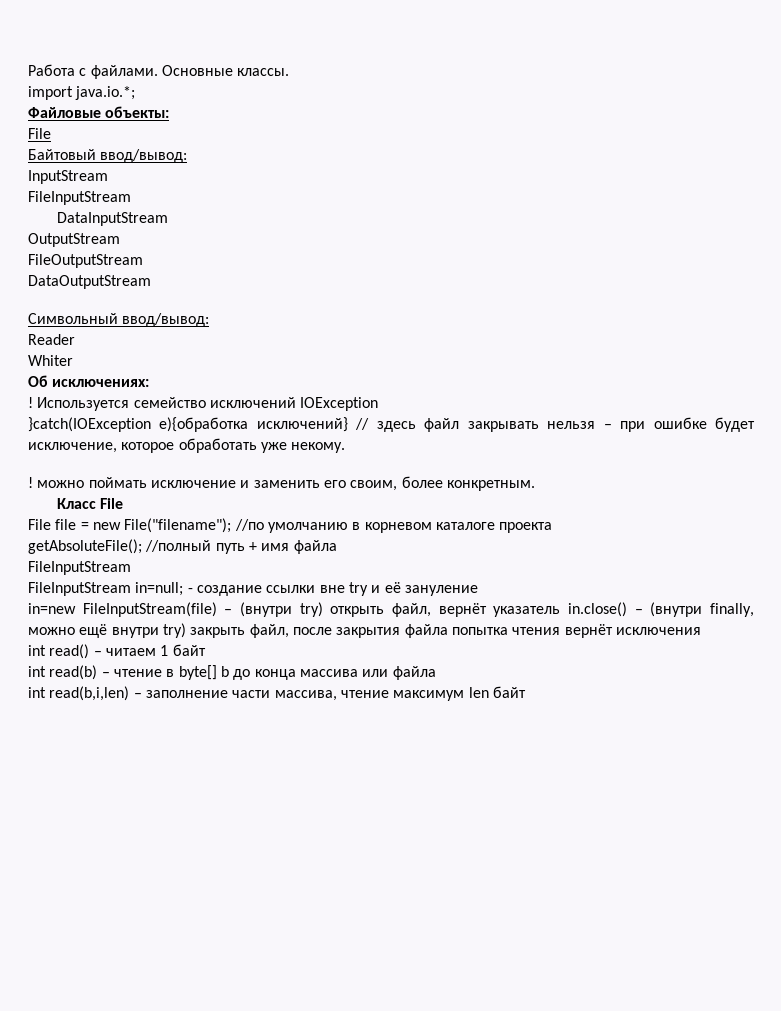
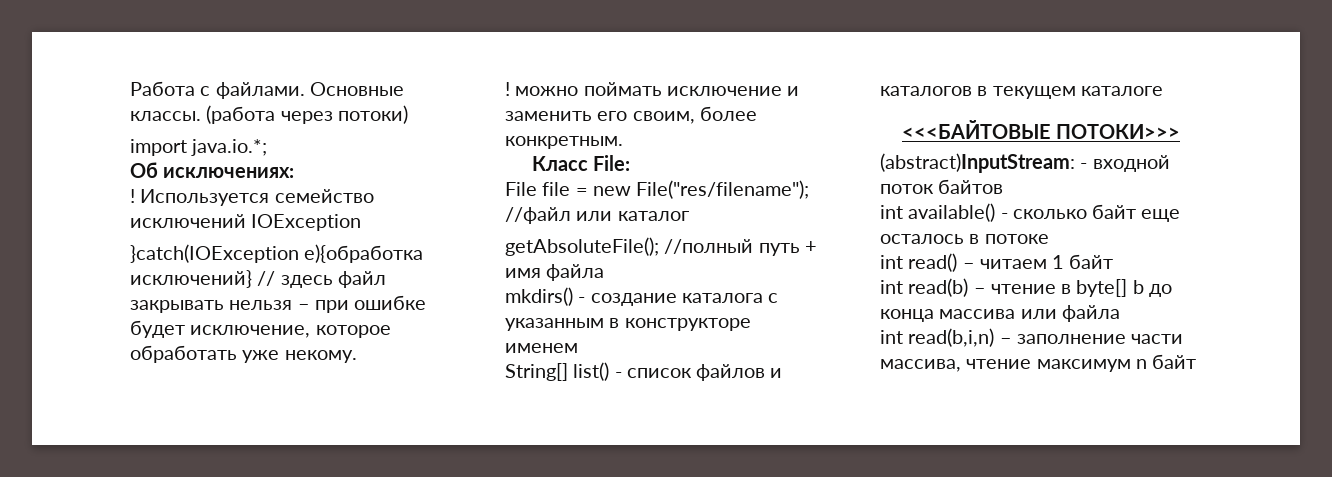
(290, 72) none -> [206,105,408,124] (работа через потоки)
[28,106,170,118] [28,128,51,139] [28,149,188,163] [28,170,108,184] [28,191,131,205] [56,212,168,226] [28,233,120,247] [28,254,143,268] [28,275,151,289] [28,313,210,327] [28,334,75,345] [28,355,73,366] // Файловые объекты: // File // Байтовый ввод/вывод: // InputStream // FileInputStream // DataInputStream // OutputStream // FileOutputStream // DataOutputStream // Символьный ввод/вывод: // Reader // Whiter -> (268, 147) none
[100,498,124,509] File -> [593,155,631,171] File:
[124,518,553,533] File("filename"); //по умолчанию в корневом каталоге проекта -> [636,180,810,199] [505,207,689,224] File("res/filename"); //файл или каталог
[28,561,131,575] [28,582,478,596] [28,602,754,617] [28,623,701,638] FileInputStream // FileInputStream in=null; - создание ссылки вне try и её зануление // in=new FileInputStream(file) – (внутри try) открыть файл, вернёт указатель in.close() – (внутри finally, можно ещё внутри try) закрыть файл, после закрытия файла попытка чтения вернёт исключения -> [505,287,779,306] [505,318,751,331] [505,343,578,353] [505,362,783,381] [880,86,1163,99] [901,120,1181,139] [880,153,1170,173] [880,179,1004,194] [880,203,1181,222] [880,234,1049,244] mkdirs() - создание каталога с указанным в конструкторе именем // String[] list() - список файлов и каталогов в текущем каталоге // <<<БАЙТОВЫЕ ПОТОКИ>>> // (abstract)InputStream: - входной поток байтов // int available() - сколько байт еще осталось в потоке
[49,686,130,701] read(b,i,len) -> [908,328,995,347] read(b,i,n)
[468,687,489,698] len -> [1135,359,1147,369] n

